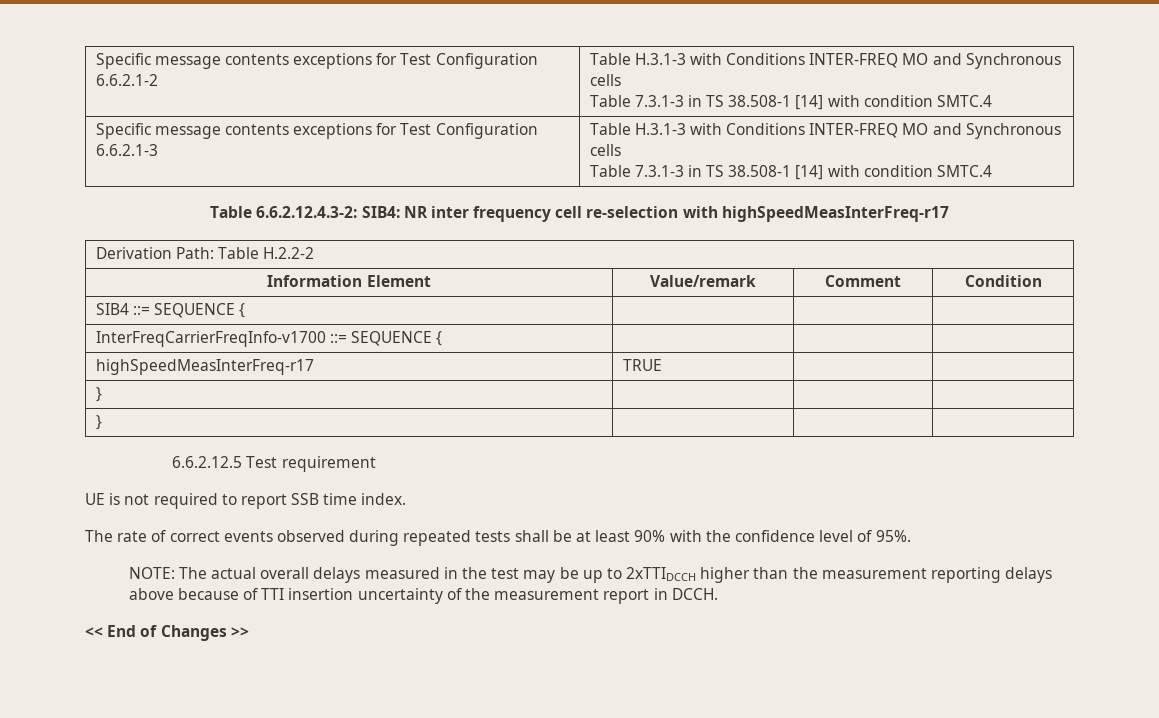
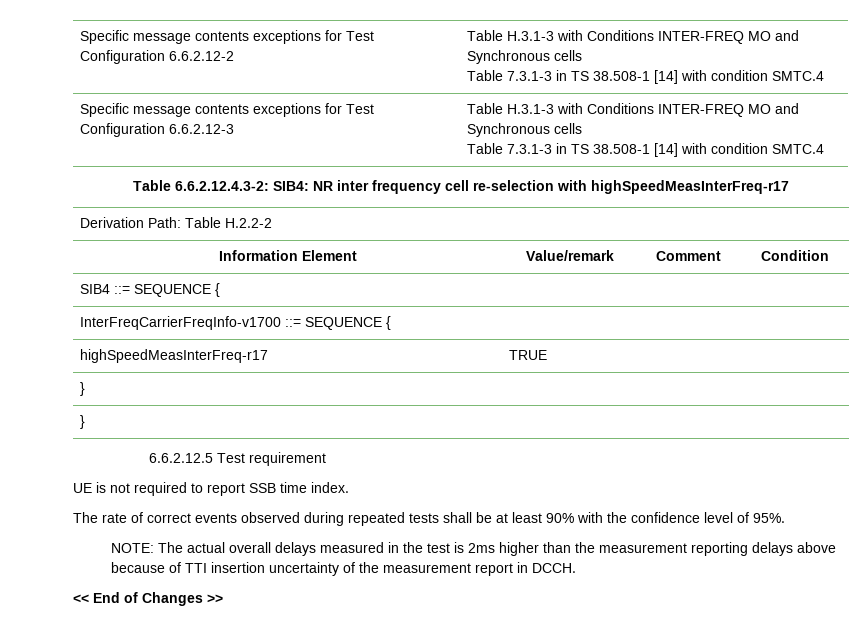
[95,53,538,69] [95,74,158,86] Specific message contents exceptions for Test Configuration 6.6.2.1-2 -> [79,30,374,44] [79,50,234,64] Specific message contents exceptions for Test Configuration 6.6.2.12-2
[95,144,158,156] 6.6.2.1-3 -> [168,124,234,134] 6.6.2.12-3
[523,567,697,583] may be up to 2xTTIDCCH -> [453,542,495,553] is 2ms

